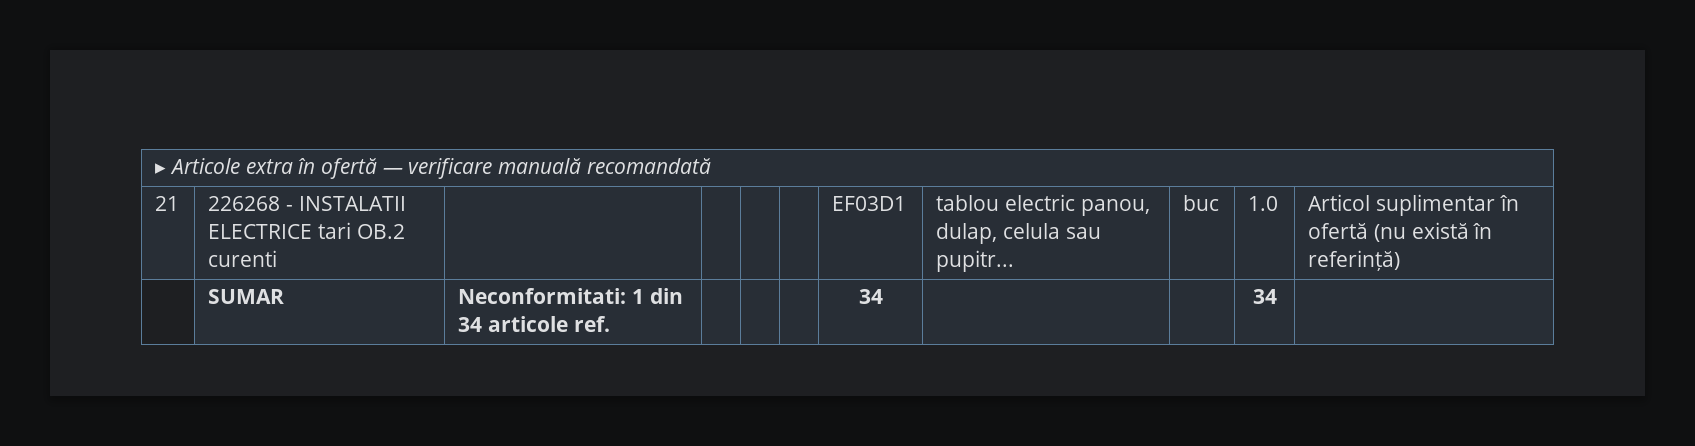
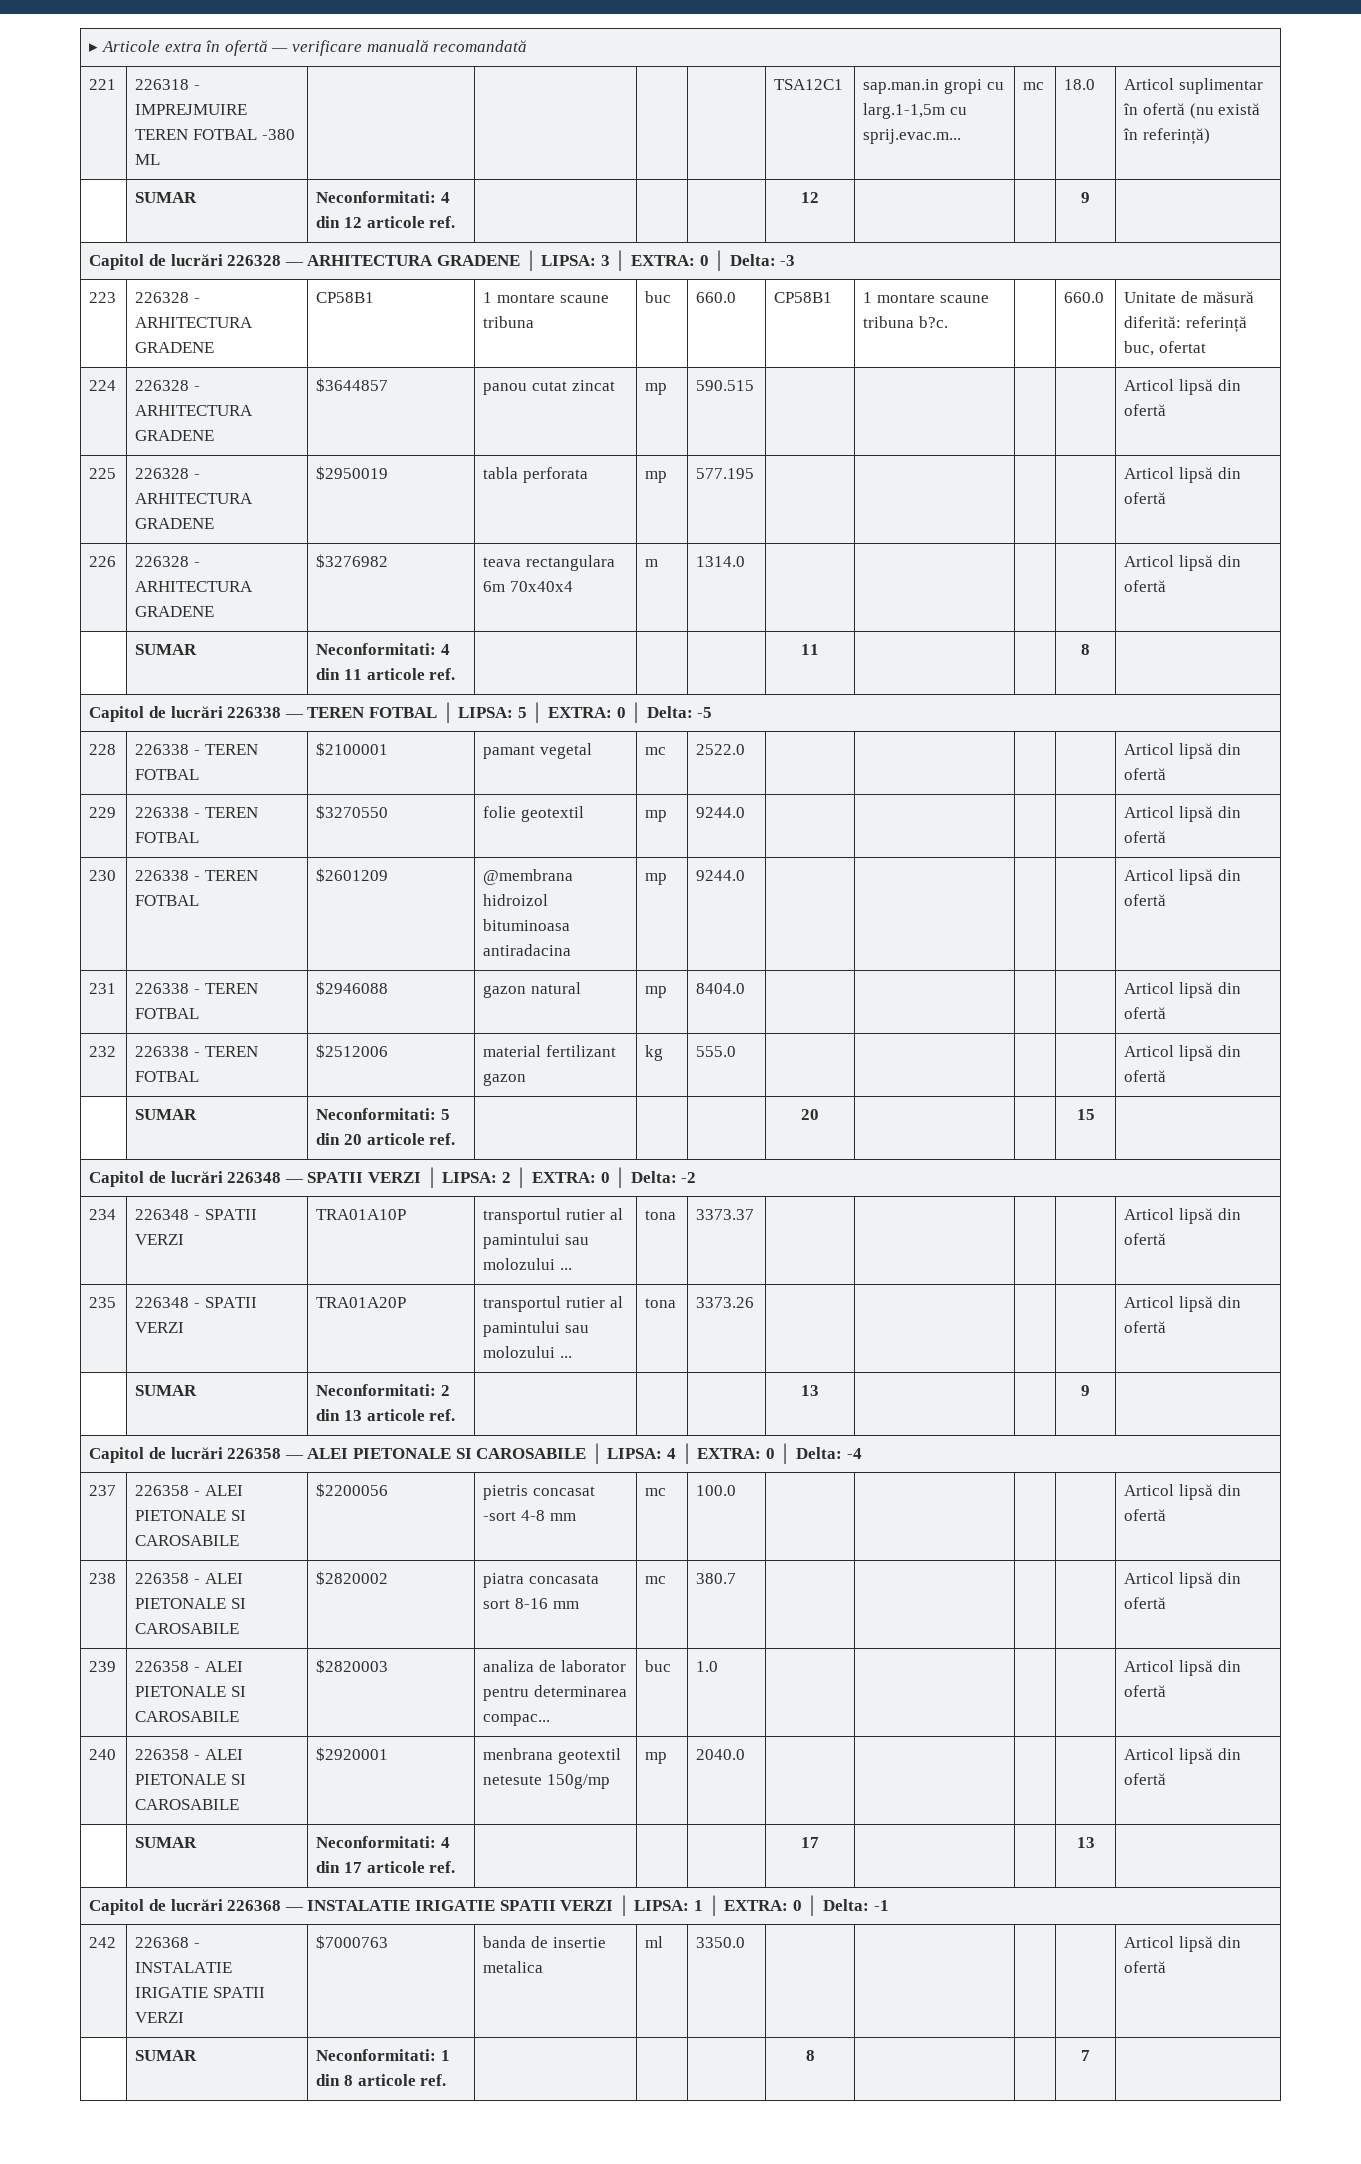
[155,196,180,211] [208,196,406,211] [208,222,405,239] [208,250,278,267] [832,196,907,211] [936,194,1150,216] [936,223,1101,244] [936,250,1015,272] [1183,195,1220,211] [1248,196,1279,211] 21 | 226268 - INSTALATII ELECTRICE tari OB.2 curenti | | | | | EF03D1 | tablou electric panou, dulap, celula sau pupitr... | buc | 1.0 -> [89,79,117,90] [135,79,201,90] [135,104,248,115] [135,129,295,140] [135,154,161,165] [774,79,844,90] [863,79,1004,94] [863,103,968,119] [863,129,962,144] [1023,82,1045,90] [1064,79,1096,90] 221 | 226318 - IMPREJMUIRE TEREN FOTBAL -380 ML | | | | | TSA12C1 | sap.man.in gropi cu larg.1-1,5m cu sprij.evac.m... | mc | 18.0
[631,288,683,304] [458,316,610,332] [858,289,883,304] [1252,289,1277,304] 1 din 34 articole ref. | | | | 34 | | | 34 -> [441,192,451,203] [316,216,456,228] [801,192,819,203] [1081,192,1090,203] [89,250,796,271] [89,292,117,303] [135,292,201,303] [135,317,254,328] [135,342,215,353] [316,292,375,303] [483,292,609,303] [483,316,535,328] [645,291,672,303] [696,292,737,303] [774,292,833,303] [863,292,989,303] [863,316,949,328] [1064,292,1105,303] [1124,291,1254,303] [1124,316,1248,333] [1124,341,1207,356] [89,380,117,391] [135,380,201,391] [135,405,254,416] [135,430,215,441] [316,378,389,392] [483,380,615,395] [645,383,668,395] [696,380,755,391] [1124,379,1241,395] [1124,404,1167,416] [89,468,117,479] [135,468,201,479] [135,493,254,504] [135,518,215,529] [316,466,389,480] [483,467,589,483] [645,471,668,483] [696,468,755,479] [1124,467,1241,483] [1124,492,1167,504] [89,556,117,567] [135,556,201,567] [135,581,254,592] [135,606,215,617] [316,554,389,568] [483,555,616,571] [483,581,574,592] [645,559,659,567] [696,556,746,567] [1124,555,1241,571] [1124,580,1167,592] [135,644,198,655] [316,643,451,655] [316,668,456,680] [801,644,819,655] [1081,644,1090,655] [89,702,713,723] [89,744,117,755] [135,744,258,755] [135,769,200,780] [316,742,389,756] [483,743,593,759] [645,747,667,755] [696,744,746,755] [1124,743,1241,759] [1124,768,1167,780] [89,807,117,818] [135,807,258,818] [135,832,200,843] [316,805,389,819] [483,806,585,822] [645,810,668,822] [696,807,746,818] [1124,806,1241,822] [1124,831,1167,843] [89,870,117,881] [135,870,258,881] [135,895,200,906] [316,868,389,882] [483,869,574,885] [483,894,549,906] [483,919,571,931] [483,944,572,956] [645,873,668,885] [696,870,746,881] [1124,869,1241,885] [1124,894,1167,906] [89,983,117,994] [135,983,258,994] [135,1008,200,1019] [316,981,389,995] [483,982,582,998] [645,986,668,998] [696,983,746,994] [1124,982,1241,998] [1124,1007,1167,1019] [89,1046,117,1057] [135,1046,258,1057] [135,1071,200,1082] [316,1044,389,1058] [483,1045,617,1057] [483,1073,527,1086] [645,1045,664,1061] [696,1046,737,1057] [1124,1045,1241,1061] [1124,1070,1167,1082] [135,1109,198,1120] [316,1108,451,1120] [316,1133,456,1145] [801,1109,819,1120] [1076,1109,1095,1120] [89,1167,697,1188] [89,1209,117,1220] [135,1209,257,1220] [135,1234,185,1245] [316,1209,407,1220] [483,1208,623,1224] [483,1233,590,1249] [483,1258,573,1270] [645,1210,677,1220] [696,1209,755,1220] [1124,1208,1241,1224] [1124,1233,1167,1245] [89,1297,117,1308] [135,1297,257,1308] [135,1322,185,1333] [316,1297,407,1308] [483,1296,623,1312] [483,1321,590,1337] [483,1346,573,1358] [645,1298,677,1308] [696,1297,755,1308] [1124,1296,1241,1312] [1124,1321,1167,1333] [135,1385,198,1396] [316,1384,451,1396] [316,1409,456,1421] [801,1385,819,1396] [1081,1385,1090,1396] [89,1443,862,1464] [89,1485,117,1496] [135,1485,243,1496] [135,1510,247,1521] [135,1535,240,1546] [316,1483,389,1497] [483,1485,596,1500] [483,1510,576,1521] [645,1488,667,1496] [696,1485,737,1496] [1124,1484,1241,1500] [1124,1509,1167,1521] [89,1573,117,1584] [135,1573,243,1584] [135,1598,247,1609] [135,1623,240,1634] [316,1571,389,1585] [483,1573,600,1588] [483,1598,579,1609] [645,1576,667,1584] [696,1573,737,1584] [1124,1572,1241,1588] [1124,1597,1167,1609] [89,1661,117,1672] [135,1661,243,1672] [135,1686,247,1697] [135,1711,240,1722] [316,1659,389,1673] [483,1660,626,1672] [483,1685,628,1701] [483,1714,551,1726] [645,1660,672,1672] [696,1661,719,1672] [1124,1660,1241,1676] [1124,1685,1167,1697] [89,1749,117,1760] [135,1749,243,1760] [135,1774,247,1785] [135,1799,240,1810] [316,1747,389,1761] [483,1748,622,1764] [483,1774,611,1789] [645,1752,668,1764] [696,1749,746,1760] [1124,1748,1241,1764] [1124,1773,1167,1785] [135,1837,198,1848] [316,1836,451,1848] [316,1861,456,1873] [801,1837,819,1848] [1076,1837,1095,1848] [89,1895,889,1916] [89,1937,117,1948] [135,1937,201,1948] [135,1962,233,1973] [135,1987,266,1998] [135,2012,185,2023] [316,1935,389,1949] [483,1936,606,1948] [483,1961,544,1973] [645,1936,664,1948] [696,1937,746,1948] [1124,1936,1241,1952] [1124,1961,1167,1973] [135,2050,198,2061] [316,2049,451,2061] [316,2074,447,2086] [805,2050,815,2061] [1081,2050,1090,2061] 4 din 12 articole ref. | | | | 12 | | | 9 | // Capitol de lucrări 226328 — ARHITECTURA GRADENE │ LIPSA: 3 │ EXTRA: 0 │ Delta: -3 // 223 | 226328 - ARHITECTURA GRADENE | CP58B1 | 1 montare scaune tribuna | buc | 660.0 | CP58B1 | 1 montare scaune tribuna b?c. | | 660.0 | Unitate de măsură diferită: referință buc, ofertat // 224 | 226328 - ARHITECTURA GRADENE | $3644857 | panou cutat zincat | mp | 590.515 | | | | | Articol lipsă din ofertă // 225 | 226328 - ARHITECTURA GRADENE | $2950019 | tabla perforata | mp | 577.195 | | | | | Articol lipsă din ofertă // 226 | 226328 - ARHITECTURA GRADENE | $3276982 | teava rectangulara 6m 70x40x4 | m | 1314.0 | | | | | Articol lipsă din ofertă // | SUMAR | Neconformitati: 4 din 11 articole ref. | | | | 11 | | | 8 | // Capitol de lucrări 226338 — TEREN FOTBAL │ LIPSA: 5 │ EXTRA: 0 │ Delta: -5 // 228 | 226338 - TEREN FOTBAL | $2100001 | pamant vegetal | mc | 2522.0 | | | | | Articol lipsă din ofertă // 229 | 226338 - TEREN FOTBAL | $3270550 | folie geotextil | mp | 9244.0 | | | | | Articol lipsă din ofertă // 230 | 226338 - TEREN FOTBAL | $2601209 | @membrana hidroizol bituminoasa antiradacina | mp | 9244.0 | | | | | Articol lipsă din ofertă // 231 | 226338 - TEREN FOTBAL | $2946088 | gazon natural | mp | 8404.0 | | | | | Articol lipsă din ofertă // 232 | 226338 - TEREN FOTBAL | $2512006 | material fertilizant gazon | kg | 555.0 | | | | | Articol lipsă din ofertă // | SUMAR | Neconformitati: 5 din 20 articole ref. | | | | 20 | | | 15 | // Capitol de lucrări 226348 — SPATII VERZI │ LIPSA: 2 │ EXTRA: 0 │ Delta: -2 // 234 | 226348 - SPATII VERZI | TRA01A10P | transportul rutier al pamintului sau molozului ... | tona | 3373.37 | | | | | Articol lipsă din ofertă // 235 | 226348 - SPATII VERZI | TRA01A20P | transportul rutier al pamintului sau molozului ... | tona | 3373.26 | | | | | Articol lipsă din ofertă // | SUMAR | Neconformitati: 2 din 13 articole ref. | | | | 13 | | | 9 | // Capitol de lucrări 226358 — ALEI PIETONALE SI CAROSABILE │ LIPSA: 4 │ EXTRA: 0 │ Delta: -4 // 237 | 226358 - ALEI PIETONALE SI CAROSABILE | $2200056 | pietris concasat -sort 4-8 mm | mc | 100.0 | | | | | Articol lipsă din ofertă // 238 | 226358 - ALEI PIETONALE SI CAROSABILE | $2820002 | piatra concasata sort 8-16 mm | mc | 380.7 | | | | | Articol lipsă din ofertă // 239 | 226358 - ALEI PIETONALE SI CAROSABILE | $2820003 | analiza de laborator pentru determinarea compac... | buc | 1.0 | | | | | Articol lipsă din ofertă // 240 | 226358 - ALEI PIETONALE SI CAROSABILE | $2920001 | menbrana geotextil netesute 150g/mp | mp | 2040.0 | | | | | Articol lipsă din ofertă // | SUMAR | Neconformitati: 4 din 17 articole ref. | | | | 17 | | | 13 | // Capitol de lucrări 226368 — INSTALATIE IRIGATIE SPATII VERZI │ LIPSA: 1 │ EXTRA: 0 │ Delta: -1 // 242 | 226368 - INSTALATIE IRIGATIE SPATII VERZI | $7000763 | banda de insertie metalica | ml | 3350.0 | | | | | Articol lipsă din ofertă // | SUMAR | Neconformitati: 1 din 8 articole ref. | | | | 8 | | | 7

